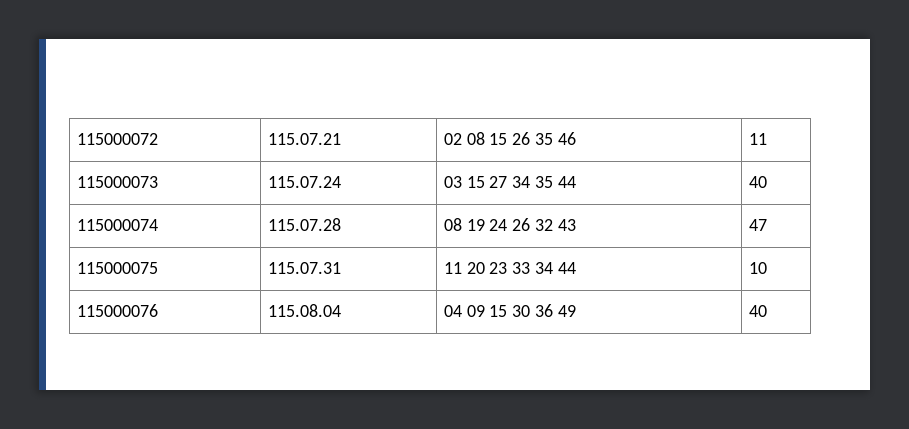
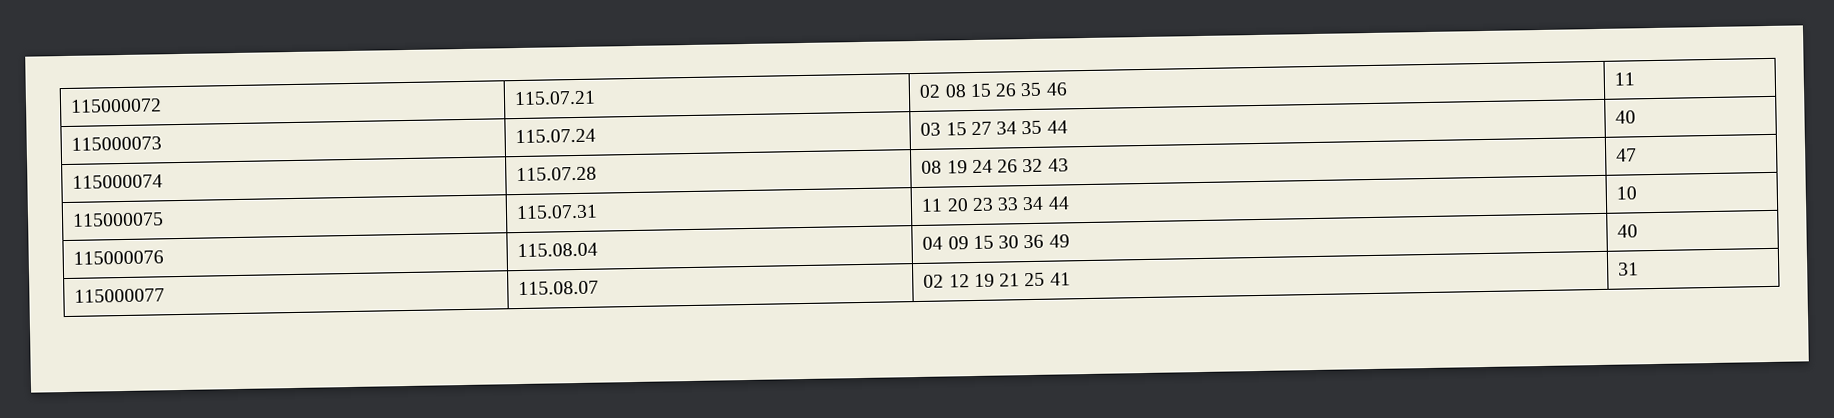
(768, 311) none -> [74,288,166,303] [518,280,600,296] [923,272,1071,288] [1618,262,1640,276] // 115000077 | 115.08.07 | 02 12 19 21 25 41 | 31

